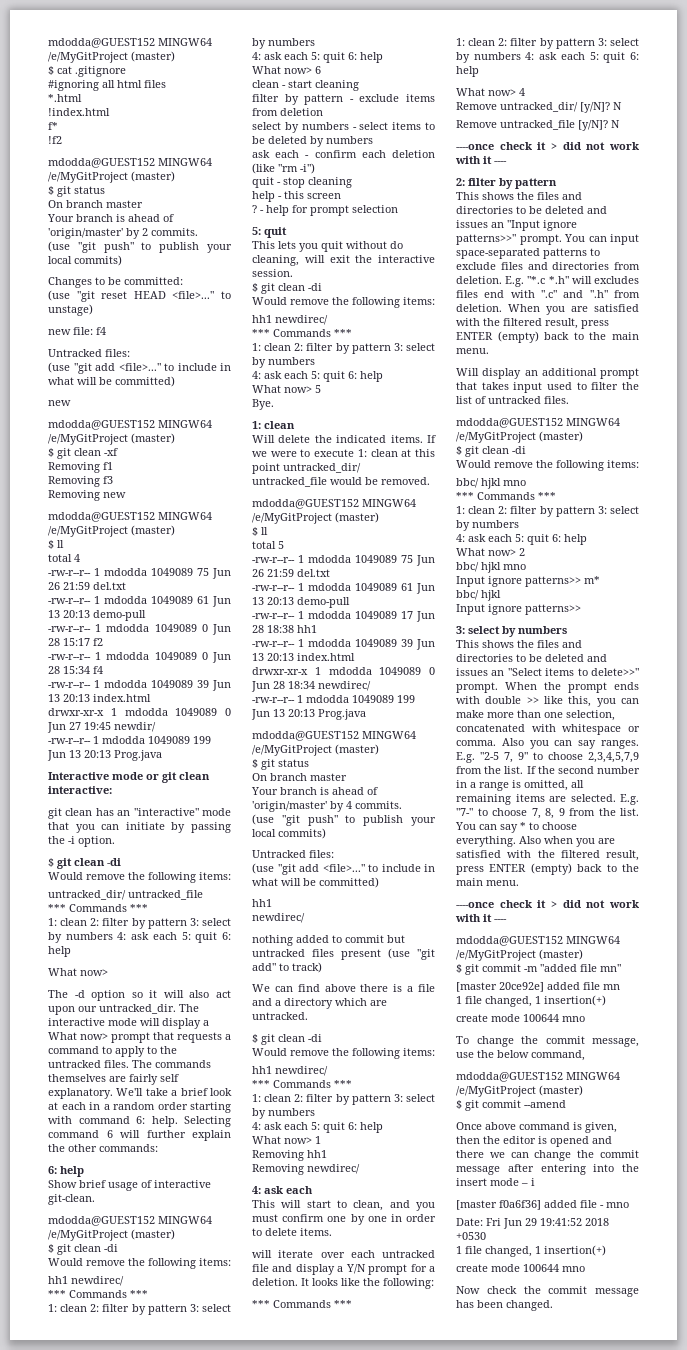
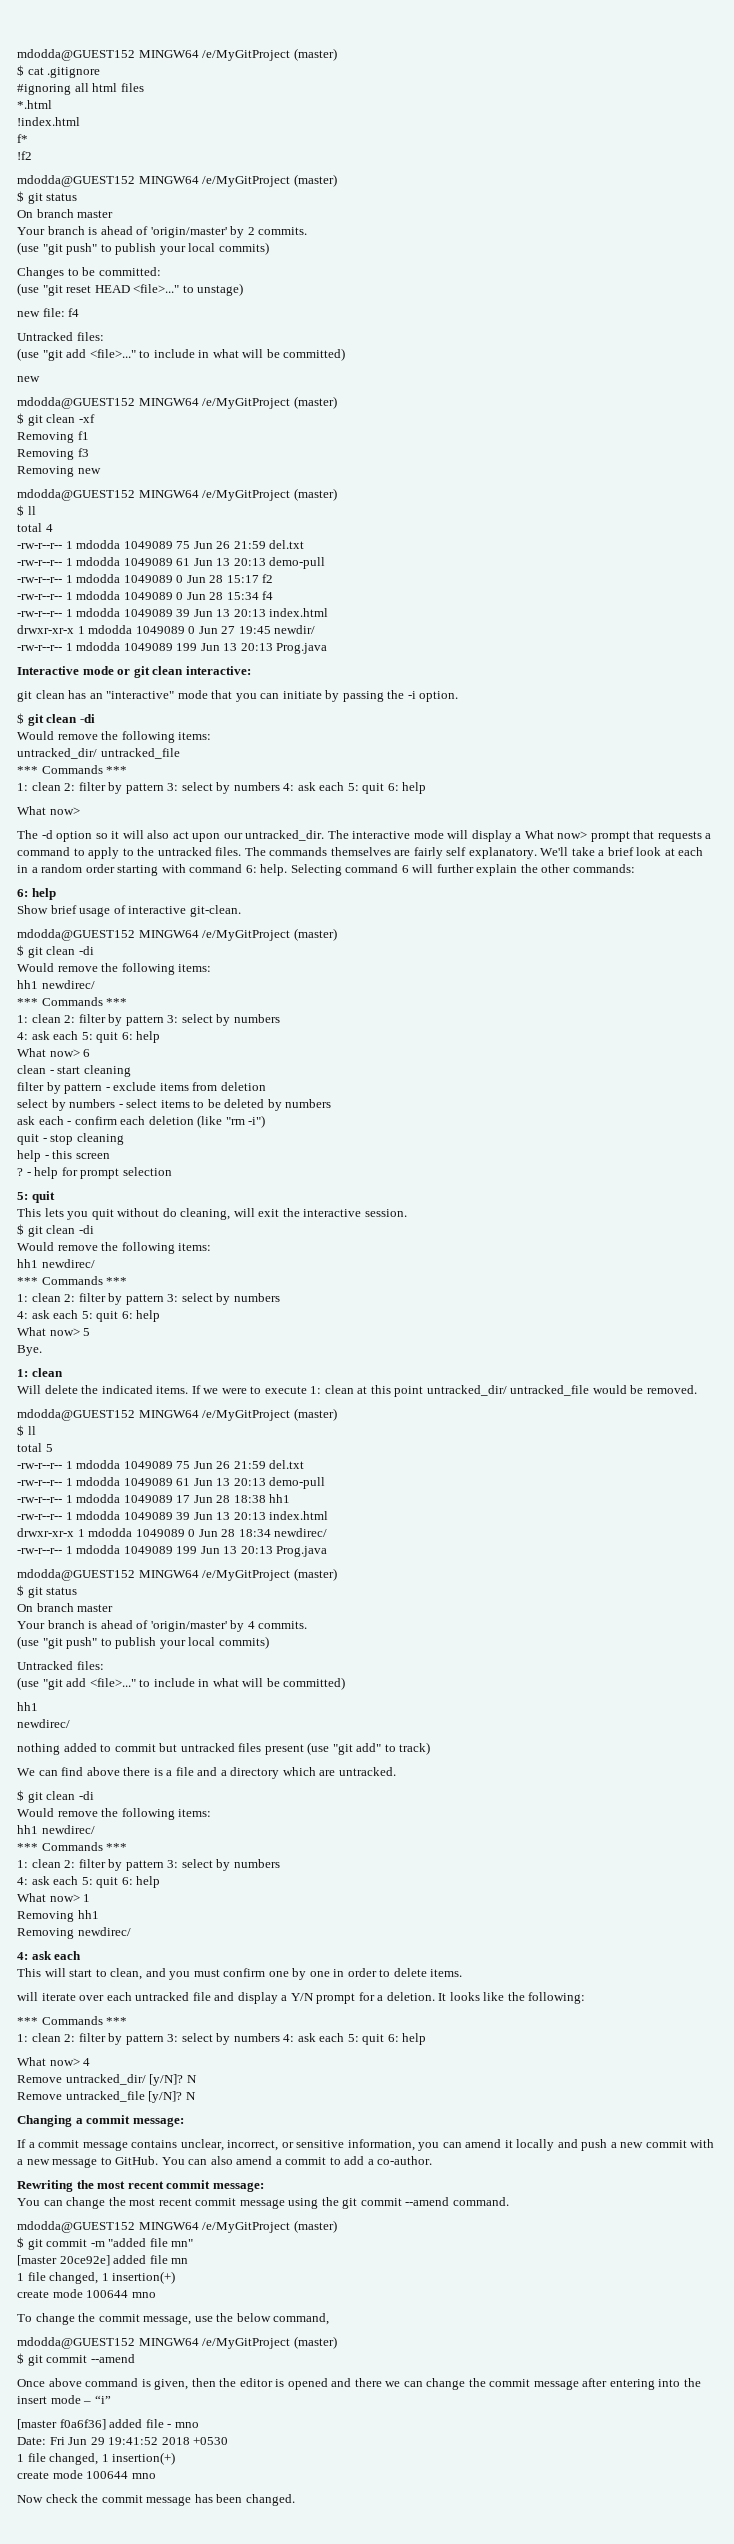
[456,142,639,150] [455,156,507,164] [456,178,557,189] [456,192,582,200] [456,206,607,214] [456,220,577,231] [456,234,639,245] [456,248,600,259] [456,262,640,270] [456,276,639,287] [456,290,640,298] [456,304,639,315] [456,318,609,329] [456,331,639,343] [456,348,489,354] [456,368,639,379] [456,382,639,393] [456,396,569,404] [456,418,620,428] [456,431,583,443] [456,446,526,457] [456,460,639,471] [456,478,526,489] [456,492,556,500] [456,506,639,517] [456,520,519,531] [456,534,587,545] [456,548,525,556] [456,562,526,573] [456,576,600,587] [456,590,501,601] [456,604,581,615] [456,626,567,637] [456,640,582,648] [456,654,607,662] [456,668,639,676] [456,682,639,693] [456,696,639,707] [456,710,615,721] [456,724,640,735] [456,738,639,749] [456,752,639,763] [456,766,640,774] [456,780,584,791] [456,794,639,805] [456,808,639,819] [455,822,577,833] [456,836,615,847] [456,850,639,861] [456,863,639,875] [456,878,519,886] [456,900,639,908] [455,914,507,922] ----once check it > did not work with it ---- // 2: filter by pattern // This shows the files and directories to be deleted and issues an "Input ignore patterns>>" prompt. You can input space-separated patterns to exclude files and directories from deletion. E.g. "*.c *.h" will excludes files end with ".c" and ".h" from deletion. When you are satisfied with the filtered result, press ENTER (empty) back to the main menu. // Will display an additional prompt that takes input used to filter the list of untracked files. // mdodda@GUEST152 MINGW64 /e/MyGitProject (master) // $ git clean -di // Would remove the following items: // bbc/ hjkl mno // *** Commands *** // 1: clean 2: filter by pattern 3: select by numbers // 4: ask each 5: quit 6: help // What now> 2 // bbc/ hjkl mno // Input ignore patterns>> m* // bbc/ hjkl // Input ignore patterns>> // 3: select by numbers // This shows the files and directories to be deleted and issues an "Select items to delete>>" prompt. When the prompt ends with double >> like this, you can make more than one selection, concatenated with whitespace or comma. Also you can say ranges. E.g. "2-5 7, 9" to choose 2,3,4,5,7,9 from the list. If the second number in a range is omitted, all remaining items are selected. E.g. "7-" to choose 7, 8, 9 from the list. You can say * to choose everything. Also when you are satisfied with the filtered result, press ENTER (empty) back to the main menu. // ----once check it > did not work with it ---- -> [17,2115,184,2127] [17,2139,715,2151] [17,2156,433,2168] [17,2180,264,2192] [17,2197,509,2209] Changing a commit message: // If a commit message contains unclear, incorrect, or sensitive information, you can amend it locally and push a new commit with a new message to GitHub. You can also amend a commit to add a co-author. // Rewriting the most recent commit message: // You can change the most recent commit message using the git commit --amend command.
[531,1178,535,1186] i -> [94,2395,111,2404] “i”

